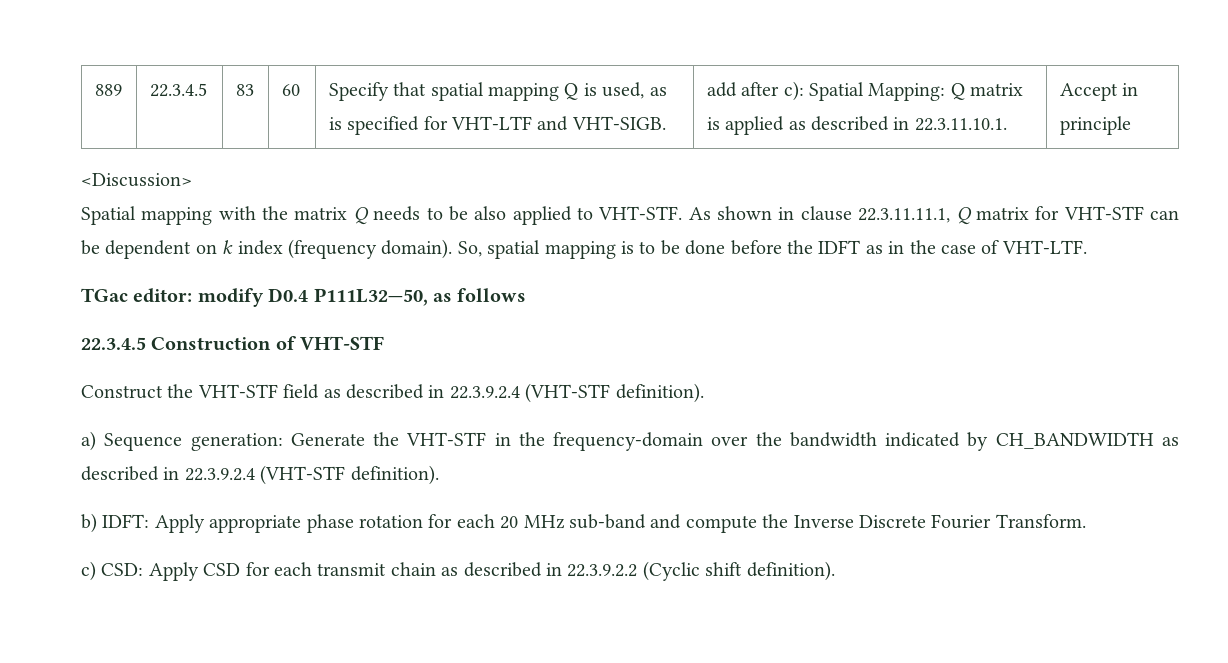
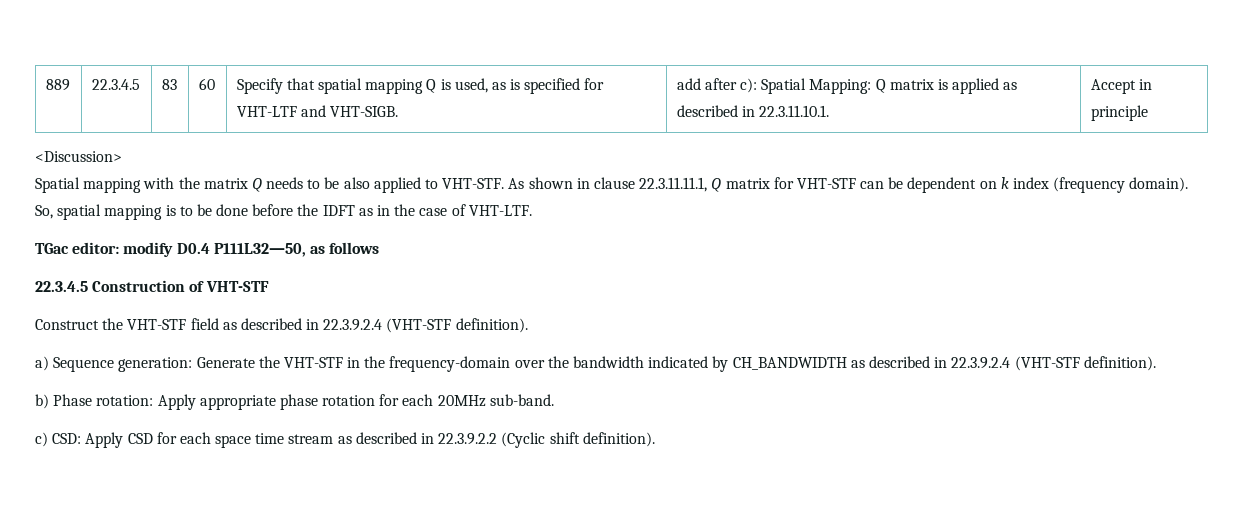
[102,514,150,528] IDFT: -> [53,394,154,406] Phase rotation:
[500,514,1086,533] 20 MHz sub-band and compute the Inverse Discrete Fourier Transform. -> [437,394,554,407] 20MHz sub-band.
[317,562,436,576] transmit chain -> [215,433,334,448] space time stream

